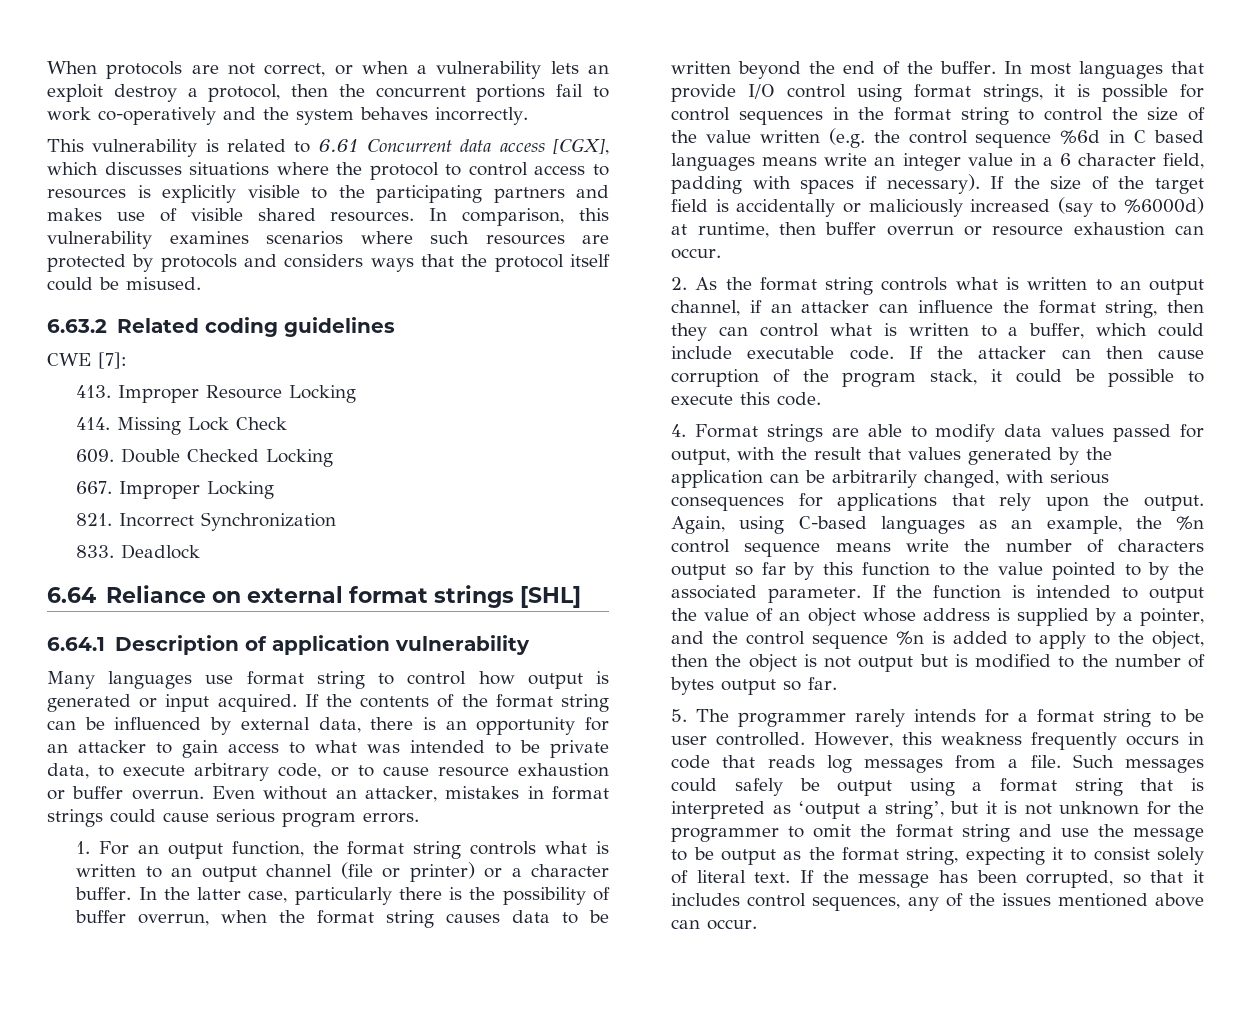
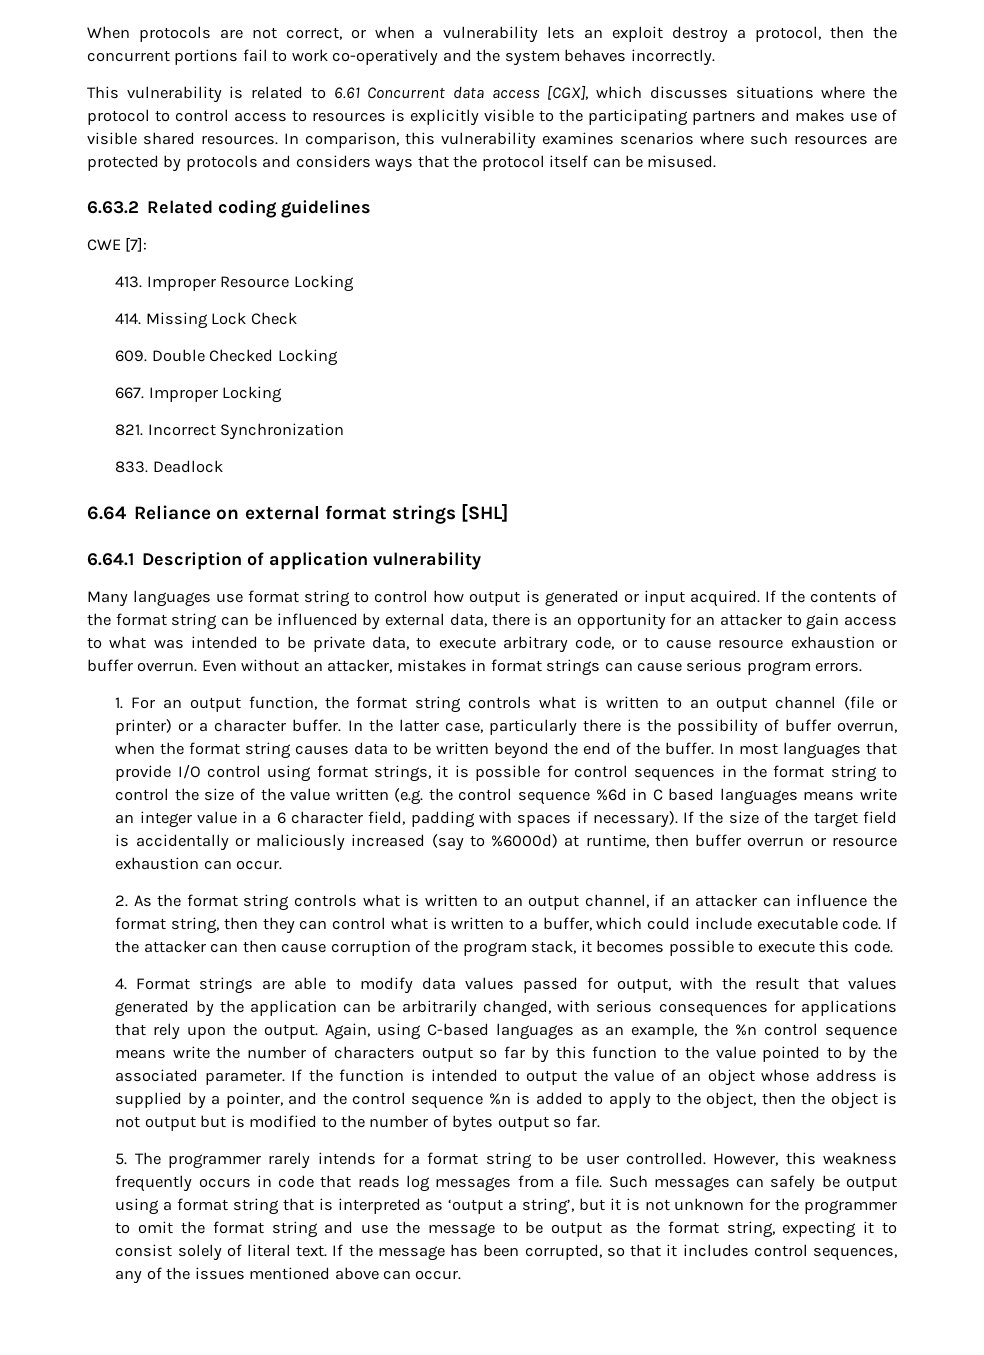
[47,277,93,291] could -> [592,158,621,168] can
[110,809,156,823] could -> [604,662,633,672] can
[1015,369,1095,383] could be -> [596,940,665,953] becomes
[671,778,718,792] could -> [736,1178,765,1188] can

